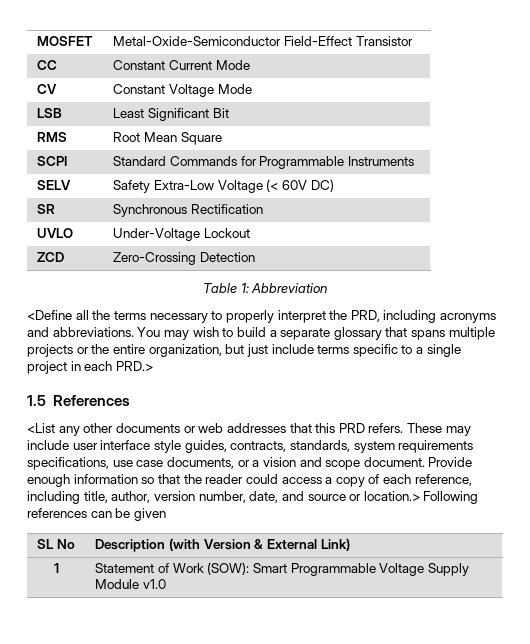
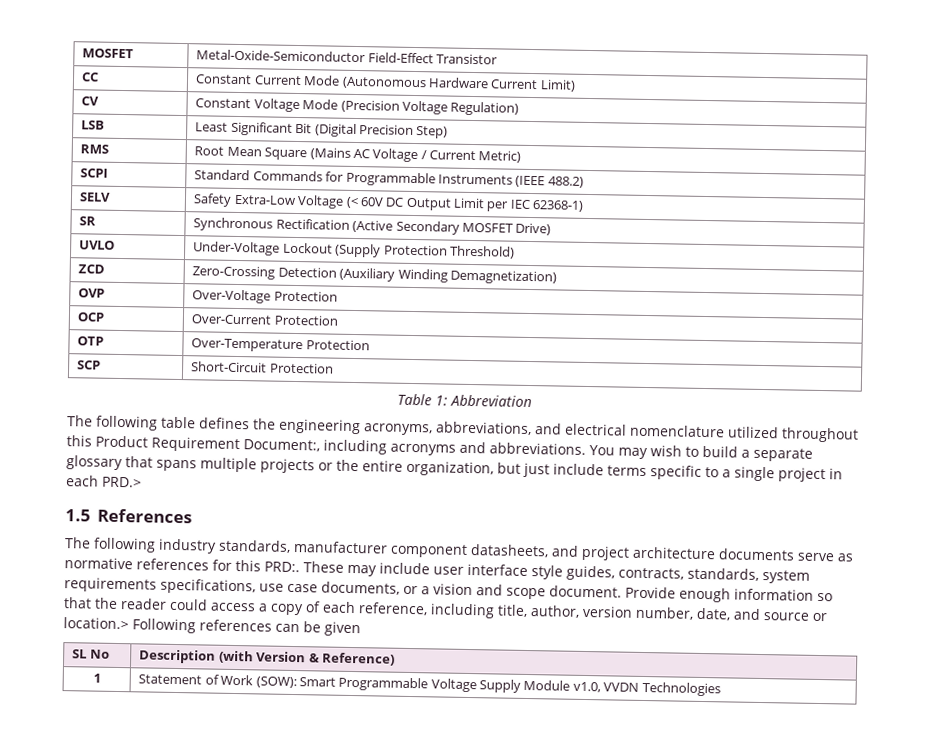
(250, 65) none -> [341,76,576,92] (Autonomous Hardware Current Limit)
(252, 89) none -> [340,99,520,116] (Precision Voltage Regulation)
(229, 113) none -> [314,123,449,139] (Digital Precision Step)
(222, 138) none -> [309,147,522,163] (Mains AC Voltage / Current Metric)
(415, 161) none -> [515,175,584,188] (IEEE 488.2)
[310,179,334,192] DC) -> [385,197,585,212] DC Output Limit per IEC 62368-1)
(264, 209) none -> [352,219,552,236] (Active Secondary MOSFET Drive)
(251, 233) none -> [335,243,515,259] (Supply Protection Threshold)
[202,283,328,293] [27,310,380,323] // Table 1: Abbreviation // <Define all the terms necessary to properly interpret the PRD, -> [339,267,557,285] [78,288,106,298] [192,289,338,304] [77,312,106,322] [191,314,339,326] [77,336,105,346] [191,338,370,353] [77,360,102,370] [191,361,334,374] [397,393,532,408] [67,415,859,443] [66,435,320,453] (Auxiliary Winding Demagnetization) // OVP | Over-Voltage Protection // OCP | Over-Current Protection // OTP | Over-Temperature Protection // SCP | Short-Circuit Protection // Table 1: Abbreviation // The following table defines the engineering acronyms, abbreviations, and electrical nomenclature utilized throughout this Product Requirement Document:,
[27,423,404,436] <List any other documents or web addresses that this PRD refers. -> [64,537,854,562] [64,557,300,573] The following industry standards, manufacturer component datasheets, and project architecture documents serve as normative references for this PRD:.
[267,538,350,551] External Link) -> [321,652,395,666] Reference)
[143,579,167,589] v1.0 -> [572,681,721,697] v1.0, VVDN Technologies

